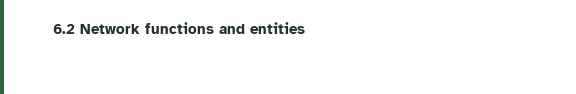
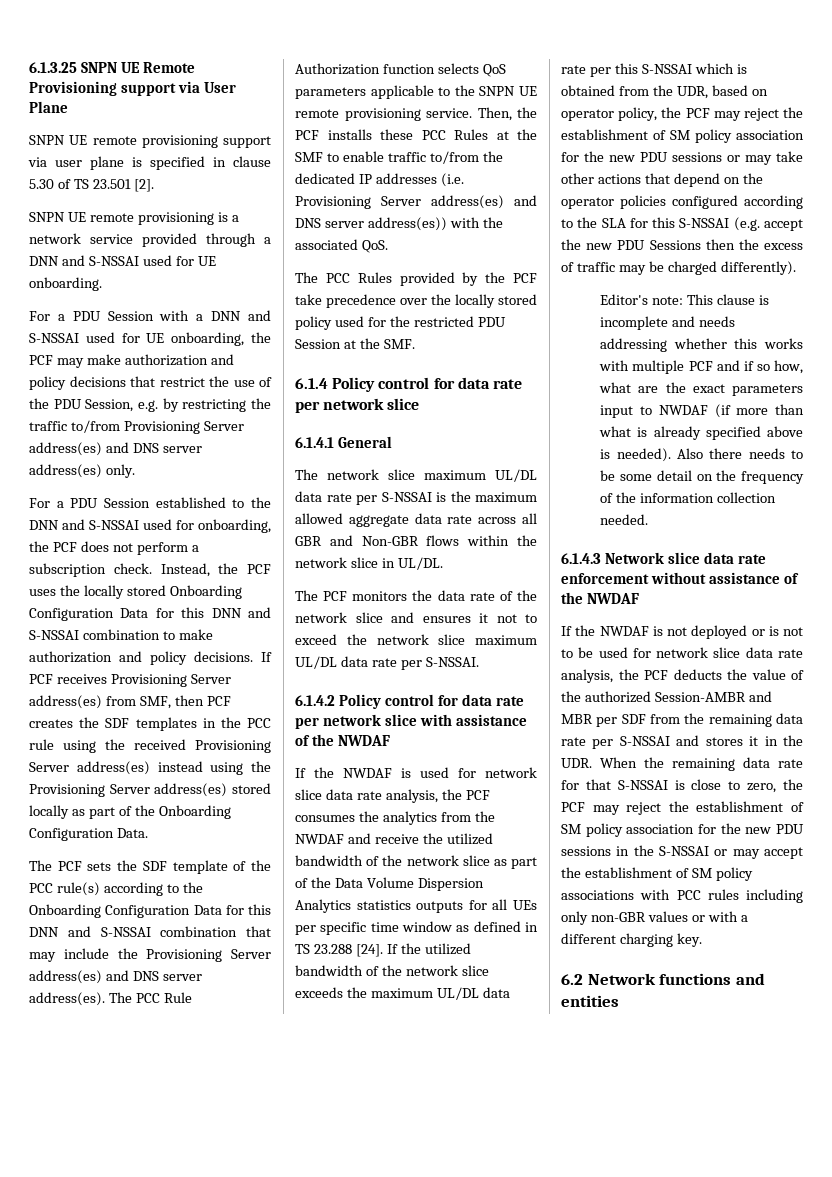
(53, 29) none -> [29,62,195,73] [29,81,236,96] [29,101,68,113] [29,135,271,148] [28,156,271,170] [29,179,154,192] [29,212,239,225] [29,233,271,247] [29,255,216,266] [29,277,102,291] [29,310,271,321] [29,332,271,346] [29,354,234,368] [29,376,272,390] [29,398,271,412] [29,420,244,434] [29,442,202,456] [29,464,135,478] [29,497,271,508] [29,519,271,533] [29,541,199,555] [29,563,271,577] [29,585,242,599] [29,607,271,621] [29,629,213,640] [29,651,272,665] [29,674,231,687] [29,695,231,709] [29,717,271,731] [29,739,271,753] [29,761,271,775] [29,783,271,797] [29,805,231,819] [29,828,148,841] [29,860,271,874] [29,882,203,896] [29,904,271,918] [29,926,271,937] [29,948,271,962] [29,970,202,984] [29,992,192,1006] [295,63,506,77] [295,85,537,99] [295,107,537,121] [295,129,537,140] [295,151,503,164] [295,173,464,187] [295,195,537,209] [295,217,503,231] [295,239,388,253] [295,272,537,286] [295,294,537,308] [295,316,506,330] [295,338,415,349] [295,377,522,392] [295,398,420,413] [295,436,392,448] [295,469,537,482] [295,491,537,505] [295,513,537,527] [295,535,537,546] [295,557,443,570] [295,590,537,601] [295,612,537,623] [295,634,537,645] [295,656,479,670] [295,694,524,709] [295,714,527,729] [295,734,390,746] [295,767,537,778] [295,789,490,803] [295,811,495,825] [295,833,493,845] [295,855,537,869] [295,877,484,891] [295,899,537,913] [295,921,538,935] [295,943,471,957] [295,965,489,976] [295,987,510,1000] [561,63,747,77] [561,85,768,99] [561,107,803,121] [561,129,804,143] [561,151,803,165] [561,173,763,187] [561,195,803,209] [561,217,803,231] [561,239,803,250] [561,261,796,275] [600,294,769,305] [600,316,736,330] [600,338,803,352] [599,360,803,374] [599,382,803,396] [600,404,804,418] [599,426,803,440] [600,448,803,462] [600,470,804,484] [600,492,776,503] [600,514,649,525] [561,552,766,564] [561,572,799,584] [561,592,639,604] [561,625,803,639] [561,647,803,658] [561,669,804,683] [561,691,772,703] [561,713,803,727] [561,735,803,749] [561,757,803,771] [561,779,803,793] [561,801,804,815] [561,823,804,837] [561,845,803,859] [561,867,753,881] [561,889,803,903] [561,911,748,925] [561,933,702,947] 6.1.3.25 SNPN UE Remote Provisioning support via User Plane // SNPN UE remote provisioning support via user plane is specified in clause 5.30 of TS 23.501 [2]. // SNPN UE remote provisioning is a network service provided through a DNN and S-NSSAI used for UE onboarding. // For a PDU Session with a DNN and S-NSSAI used for UE onboarding, the PCF may make authorization and policy decisions that restrict the use of the PDU Session, e.g. by restricting the traffic to/from Provisioning Server address(es) and DNS server address(es) only. // For a PDU Session established to the DNN and S-NSSAI used for onboarding, the PCF does not perform a subscription check. Instead, the PCF uses the locally stored Onboarding Configuration Data for this DNN and S-NSSAI combination to make authorization and policy decisions. If PCF receives Provisioning Server address(es) from SMF, then PCF creates the SDF templates in the PCC rule using the received Provisioning Server address(es) instead using the Provisioning Server address(es) stored locally as part of the Onboarding Configuration Data. // The PCF sets the SDF template of the PCC rule(s) according to the Onboarding Configuration Data for this DNN and S-NSSAI combination that may include the Provisioning Server address(es) and DNS server address(es). The PCC Rule Authorization function selects QoS parameters applicable to the SNPN UE remote provisioning service. Then, the PCF installs these PCC Rules at the SMF to enable traffic to/from the dedicated IP addresses (i.e. Provisioning Server address(es) and DNS server address(es)) with the associated QoS. // The PCC Rules provided by the PCF take precedence over the locally stored policy used for the restricted PDU Session at the SMF. // 6.1.4 Policy control for data rate per network slice // 6.1.4.1 General // The network slice maximum UL/DL data rate per S-NSSAI is the maximum allowed aggregate data rate across all GBR and Non-GBR flows within the network slice in UL/DL. // The PCF monitors the data rate of the network slice and ensures it not to exceed the network slice maximum UL/DL data rate per S-NSSAI. // 6.1.4.2 Policy control for data rate per network slice with assistance of the NWDAF // If the NWDAF is used for network slice data rate analysis, the PCF consumes the analytics from the NWDAF and receive the utilized bandwidth of the network slice as part of the Data Volume Dispersion Analytics statistics outputs for all UEs per specific time window as defined in TS 23.288 [24]. If the utilized bandwidth of the network slice exceeds the maximum UL/DL data rate per this S-NSSAI which is obtained from the UDR, based on operator policy, the PCF may reject the establishment of SM policy association for the new PDU sessions or may take other actions that depend on the operator policies configured according to the SLA for this S-NSSAI (e.g. accept the new PDU Sessions then the excess of traffic may be charged differently). // Editor's note: This clause is incomplete and needs addressing whether this works with multiple PCF and if so how, what are the exact parameters input to NWDAF (if more than what is already specified above is needed). Also there needs to be some detail on the frequency of the information collection needed. // 6.1.4.3 Network slice data rate enforcement without assistance of the NWDAF // If the NWDAF is not deployed or is not to be used for network slice data rate analysis, the PCF deducts the value of the authorized Session-AMBR and MBR per SDF from the remaining data rate per S-NSSAI and stores it in the UDR. When the remaining data rate for that S-NSSAI is close to zero, the PCF may reject the establishment of SM policy association for the new PDU sessions in the S-NSSAI or may accept the establishment of SM policy associations with PCC rules including only non-GBR values or with a different charging key. //

